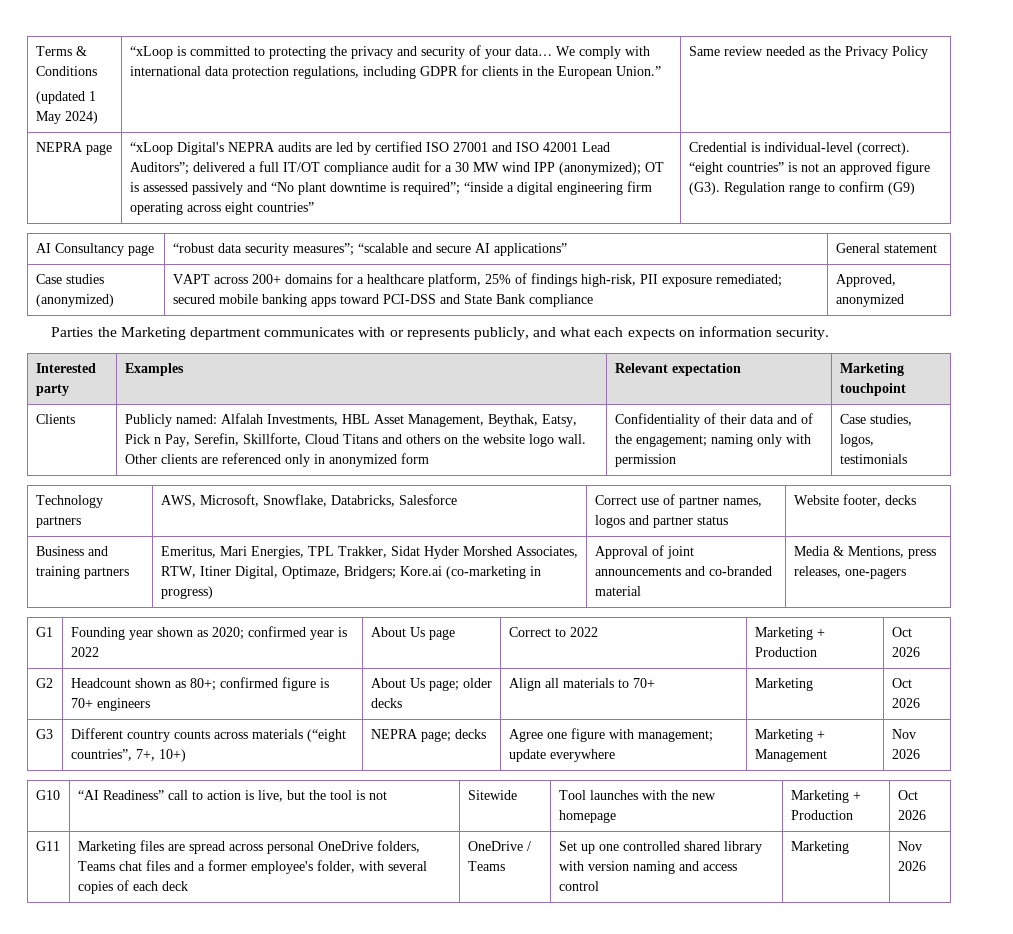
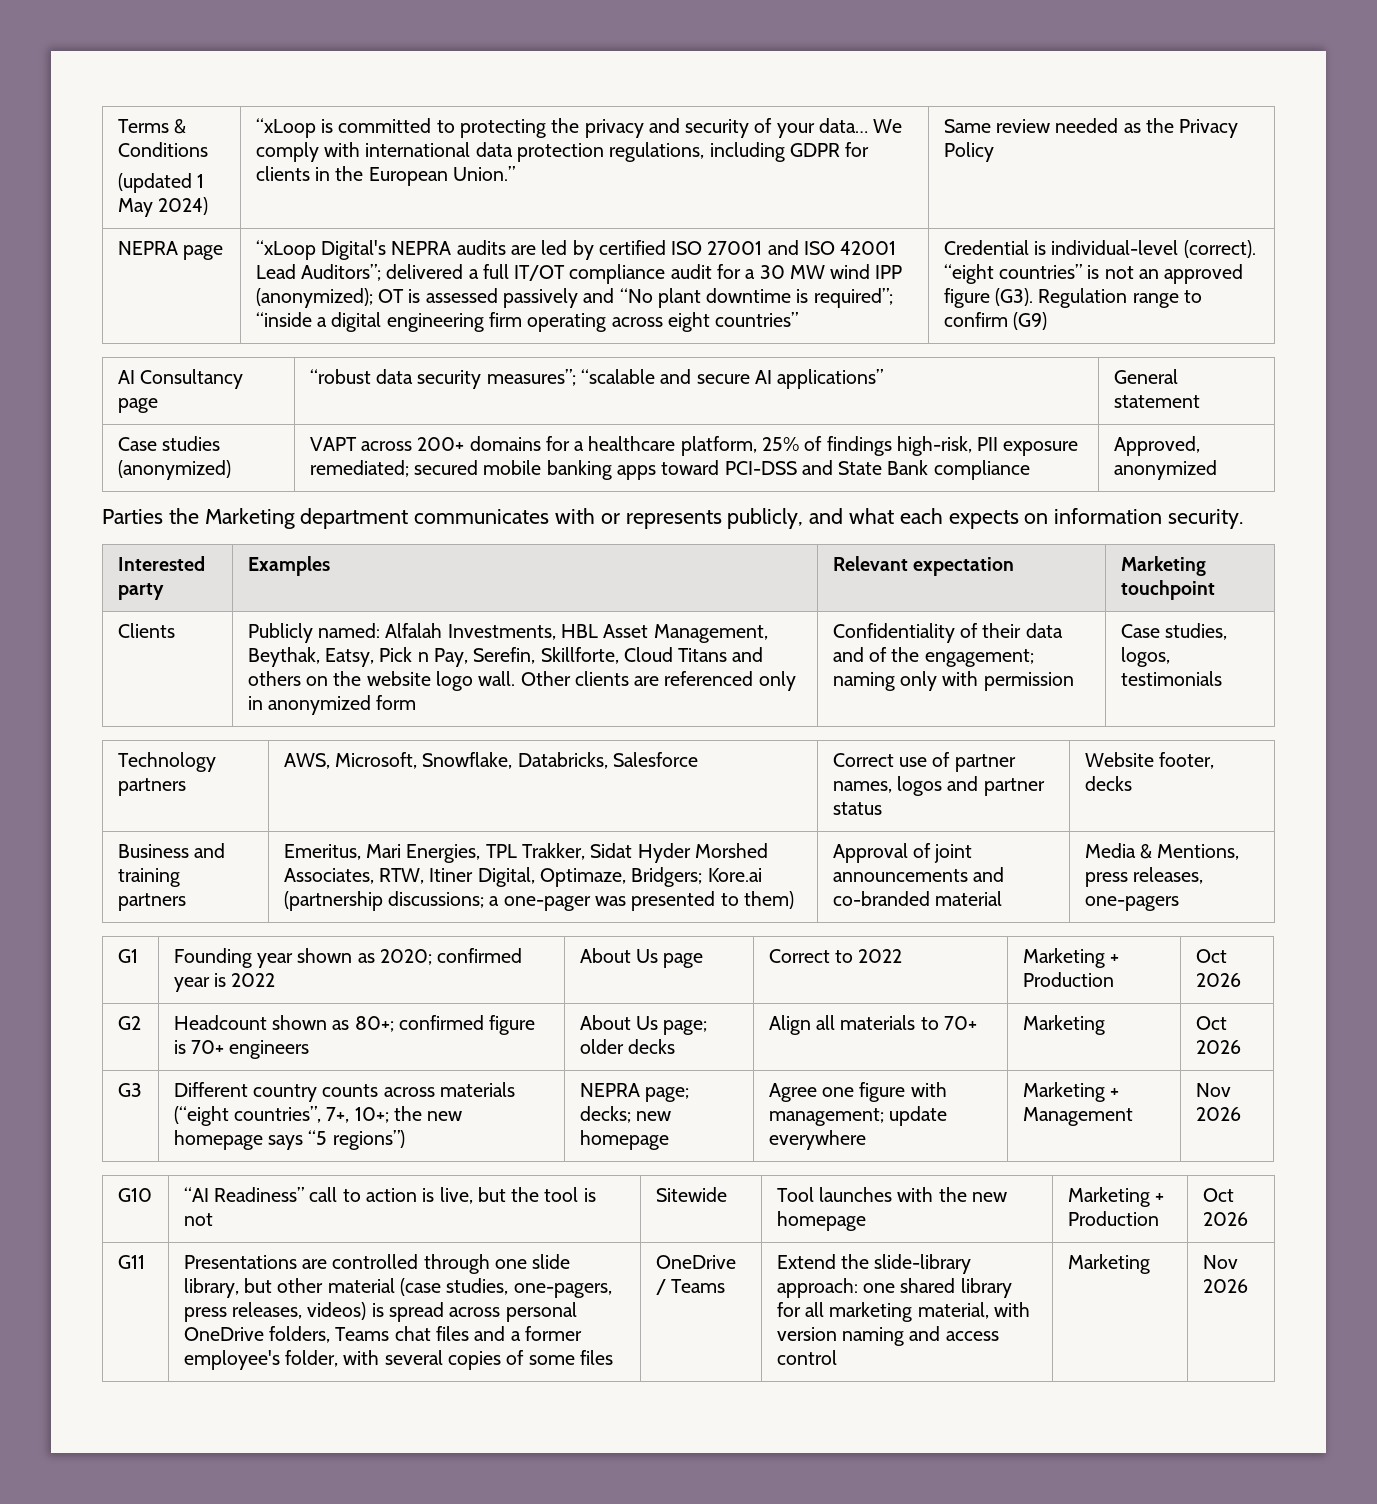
[445,566,541,579] [160,586,213,599] (co-marketing in progress) -> [283,891,794,911] (partnership discussions; a one-pager was presented to them)
[158,749,186,762] 10+) -> [354,1106,463,1123] [173,1130,405,1150] 10+; the new homepage says “5 regions”)
[454,729,486,739] decks -> [579,1106,672,1123] [579,1130,669,1150] decks; new homepage
[77,840,185,854] Marketing files are -> [183,1254,571,1274] [183,1278,612,1298] [183,1302,384,1322] Presentations are controlled through one slide library, but other material (case studies, one-pagers, press releases, videos) is
[132,881,188,891] each deck -> [528,1350,613,1365] some files
[558,841,762,854] Set up one controlled shared library -> [776,1254,972,1274] [776,1278,1012,1298] [776,1302,989,1322] Extend the slide-library approach: one shared library for all marketing material,

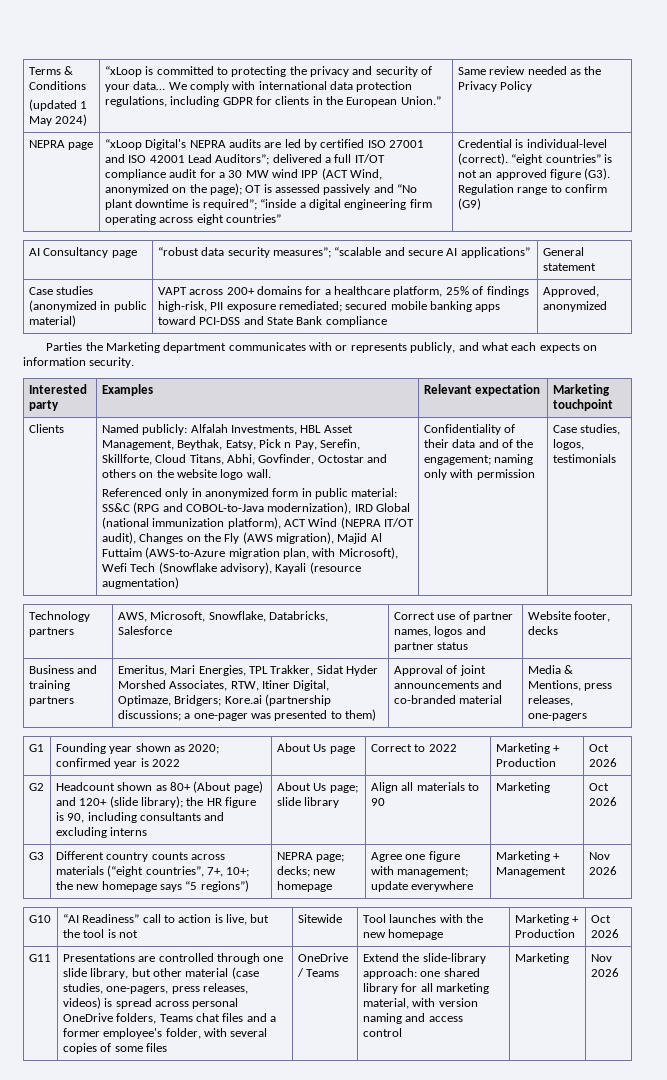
[255,288,373,308] (anonymized); -> [321,168,383,180] [104,183,242,195] (ACT Wind, anonymized on the page);
[117,460,231,480] (anonymized) -> [28,300,147,312] [28,315,76,327] (anonymized in public material)
[247,623,381,643] Publicly named: -> [101,424,188,435] Named publicly:
[678,648,728,662] Titans -> [189,454,364,465] Titans, Abhi, Govfinder, Octostar
[520,671,754,686] Other clients are referenced -> [101,488,162,497] // Referenced
(417, 702) none -> [301,488,398,499] [101,502,411,514] [101,517,415,529] [101,532,382,544] [101,547,398,559] [101,562,361,574] [101,577,179,589] in public material: SS&C (RPG and COBOL-to-Java modernization), IRD Global (national immunization platform), ACT Wind (NEPRA IT/OT audit), Changes on the Fly (AWS migration), Majid Al Futtaim (AWS-to-Azure migration plan, with Microsoft), Wefi Tech (Snowflake advisory), Kayali (resource augmentation)
[354,1015,536,1035] [173,1040,310,1059] 80+; confirmed figure is 70+ engineers -> [169,781,263,793] [55,796,257,808] [55,812,225,823] [55,827,148,838] 80+ (About page) and 120+ (slide library); the HR figure is 90, including consultants and excluding interns
[579,1039,676,1054] older decks -> [276,797,340,808] slide library
[943,1016,977,1030] 70+ -> [370,798,385,806] 90

